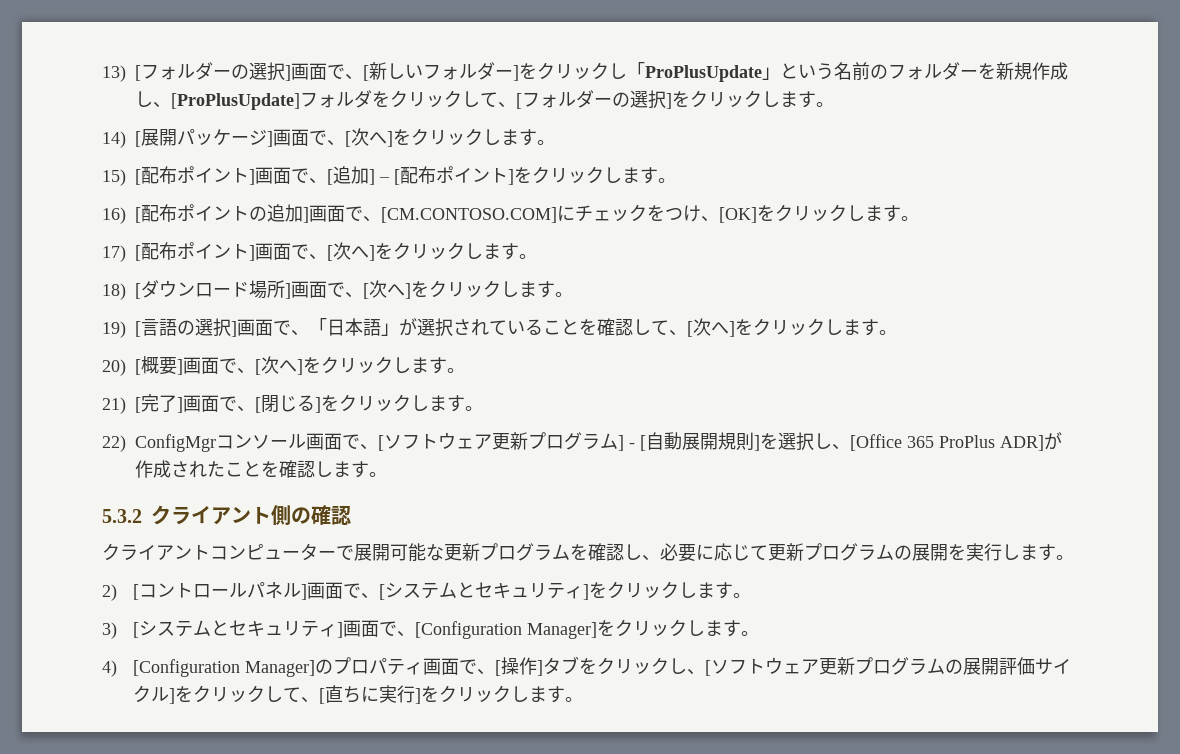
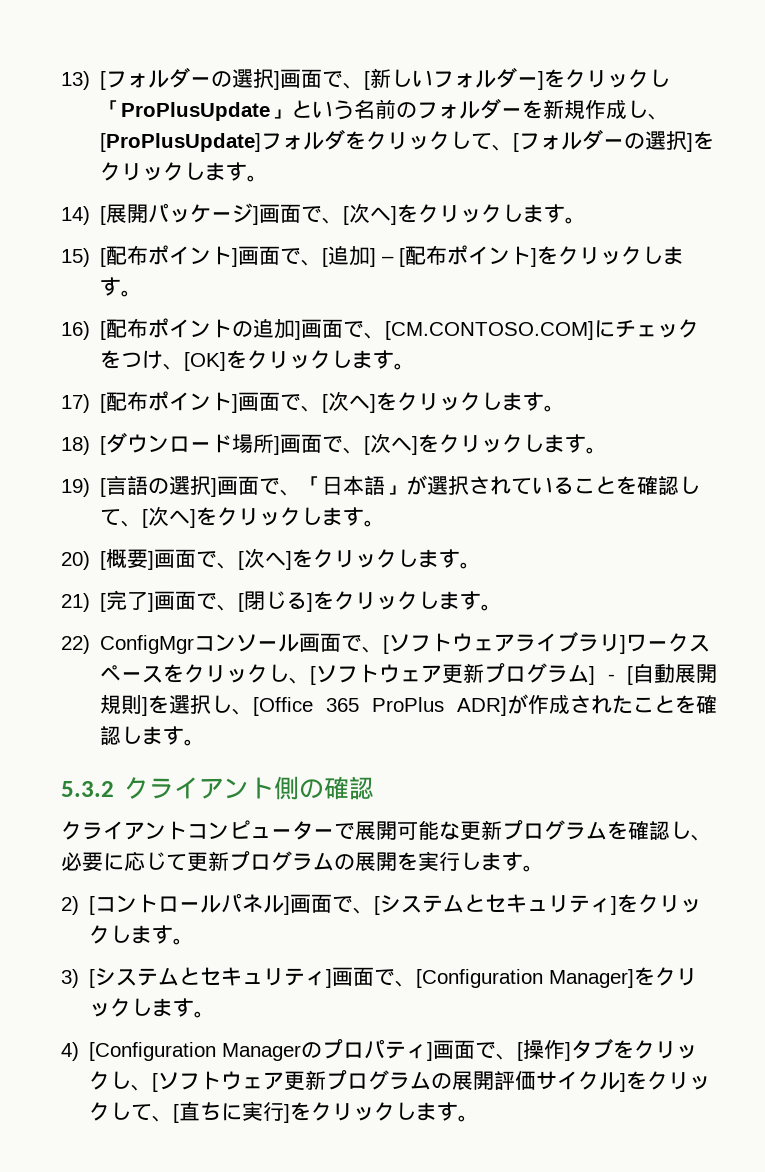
(492, 441) none -> [515,632,711,654] [100,664,443,685] ライブラリ]ワークスペースをクリックし、[ソフトウェア
[245,660,316,677] Manager] -> [222,1043,302,1061] Manager
(424, 668) none -> [427,1042,434,1061] ]

